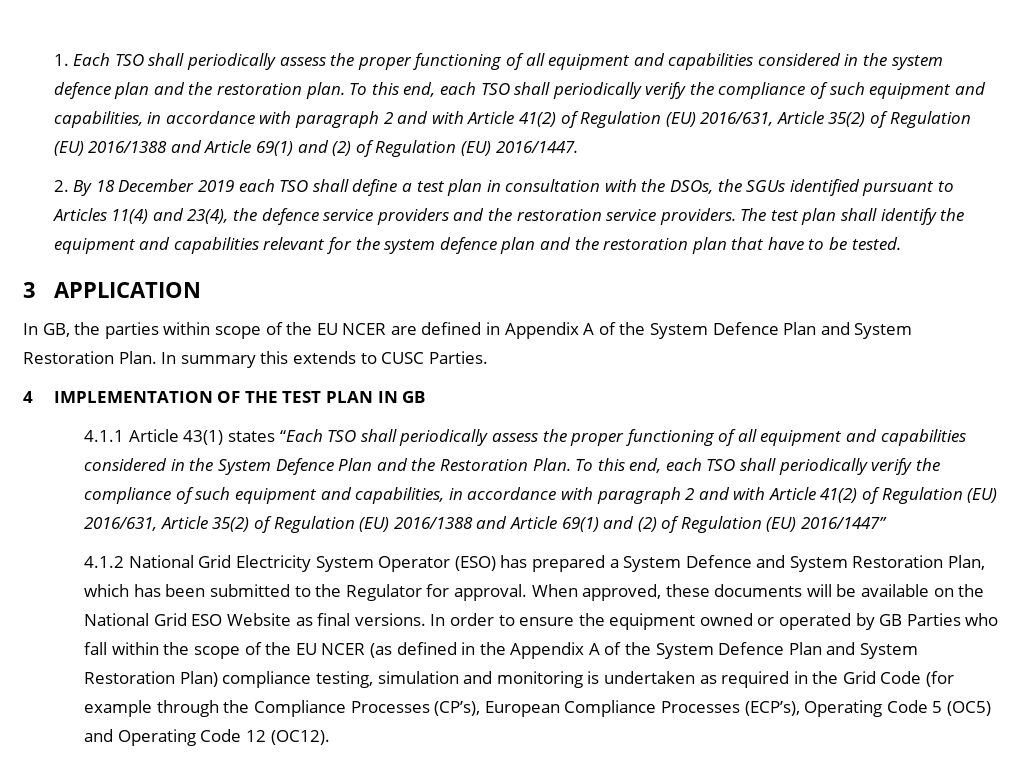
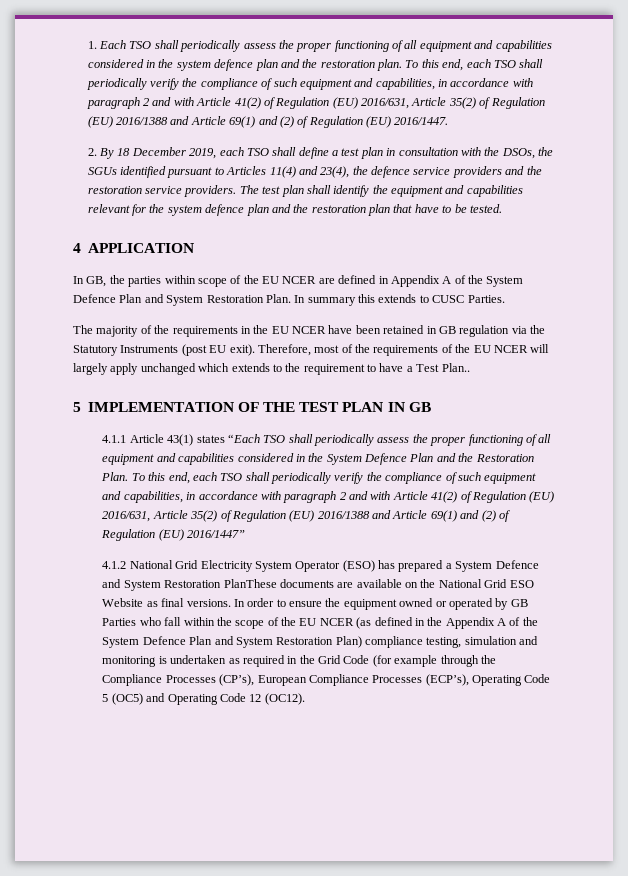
[197,180,234,192] 2019 -> [189,148,217,159] 2019,
[23,282,36,298] 3 -> [73,243,81,253] 4
[23,391,33,403] 4 -> [73,325,545,337] [73,344,550,356] [73,363,470,375] [73,402,81,412] The majority of the requirements in the EU NCER have been retained in GB regulation via the Statutory Instruments (post EU exit). Therefore, most of the requirements of the EU NCER will largely apply unchanged which extends to the requirement to have a Test Plan.. // 5
[948,555,986,570] [84,584,857,601] Plan, which has been submitted to the Regulator for approval. When approved, these documents will be -> [223,579,354,588] PlanThese documents are

